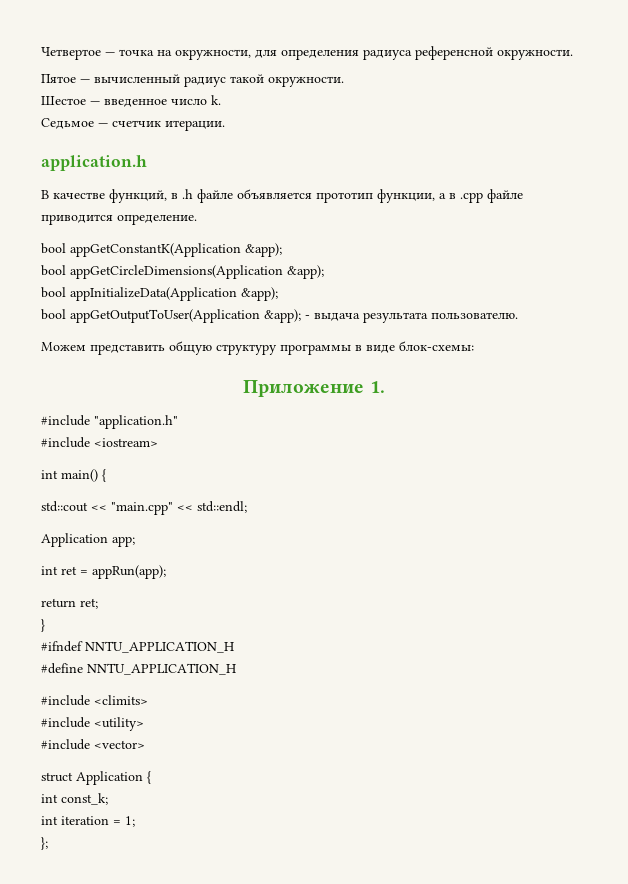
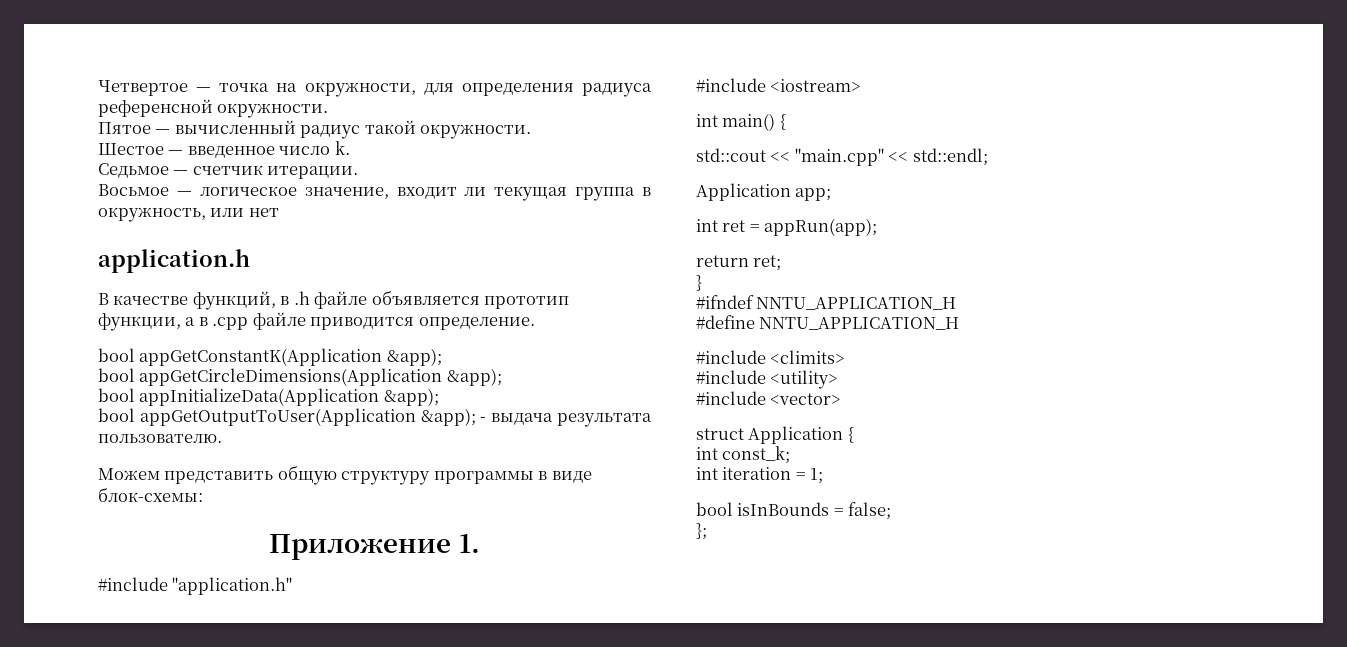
(225, 125) none -> [98,184,651,201] [98,207,279,222] // Восьмое — логическое значение, входит ли текущая группа в окружность, или нет
(135, 821) none -> [696,502,892,520] // bool isInBounds = false;

